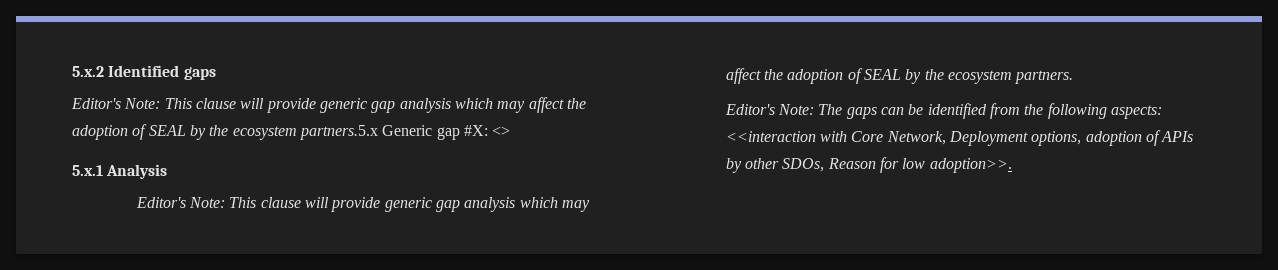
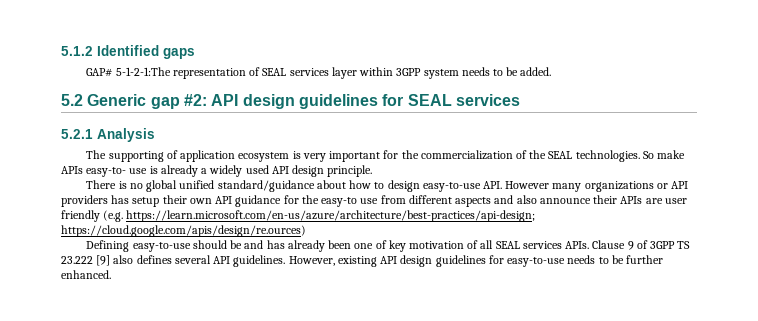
[72,66,104,77] 5.x.2 -> [61,46,93,56] 5.1.2
[71,97,586,113] [72,124,511,140] [72,164,168,179] [135,197,590,212] [725,68,1074,84] [724,103,1162,119] [725,130,1194,146] [725,157,1012,173] Editor's Note: This clause will provide generic gap analysis which may affect the adoption of SEAL by the ecosystem partners.5.x Generic gap #X: <> // 5.x.1 Analysis // Editor's Note: This clause will provide generic gap analysis which may affect the adoption of SEAL by the ecosystem partners. // Editor's Note: The gaps can be identified from the following aspects: <<interaction with Core Network, Deployment options, adoption of APIs by other SDOs, Reason for low adoption>>. -> [86,67,552,79] [61,94,520,109] [61,128,155,142] [86,150,686,162] [61,165,373,177] [86,180,689,192] [61,195,687,207] [61,210,536,222] [61,225,306,237] [86,240,691,252] [61,255,664,267] [61,270,111,279] GAP# 5-1-2-1:The representation of SEAL services layer within 3GPP system needs to be added. // 5.2 Generic gap #2: API design guidelines for SEAL services // 5.2.1 Analysis // The supporting of application ecosystem is very important for the commercialization of the SEAL technologies. So make APIs easy-to- use is already a widely used API design principle. // There is no global unified standard/guidance about how to design easy-to-use API. However many organizations or API providers has setup their own API guidance for the easy-to use from different aspects and also announce their APIs are user friendly (e.g. https://learn.microsoft.com/en-us/azure/architecture/best-practices/api-design; https://cloud.google.com/apis/design/re.ources) // Defining easy-to-use should be and has already been one of key motivation of all SEAL services APIs. Clause 9 of 3GPP TS 23.222 [9] also defines several API guidelines. However, existing API design guidelines for easy-to-use needs to be further enhanced.

